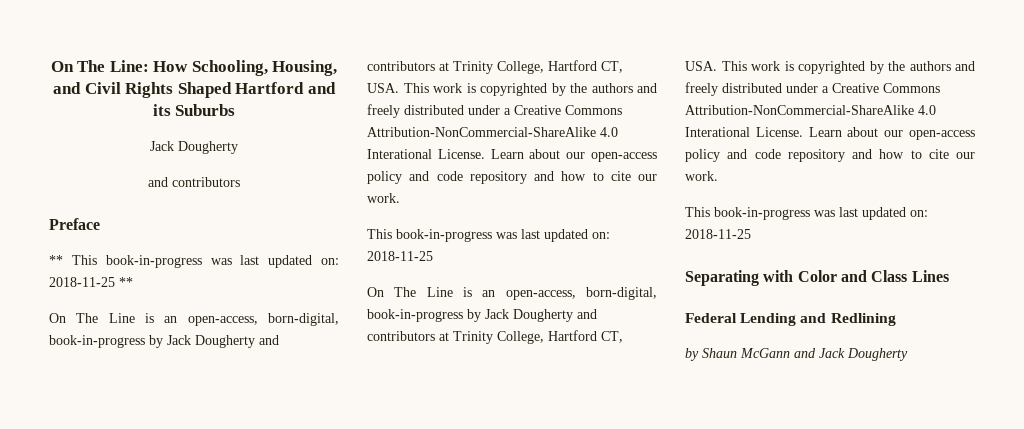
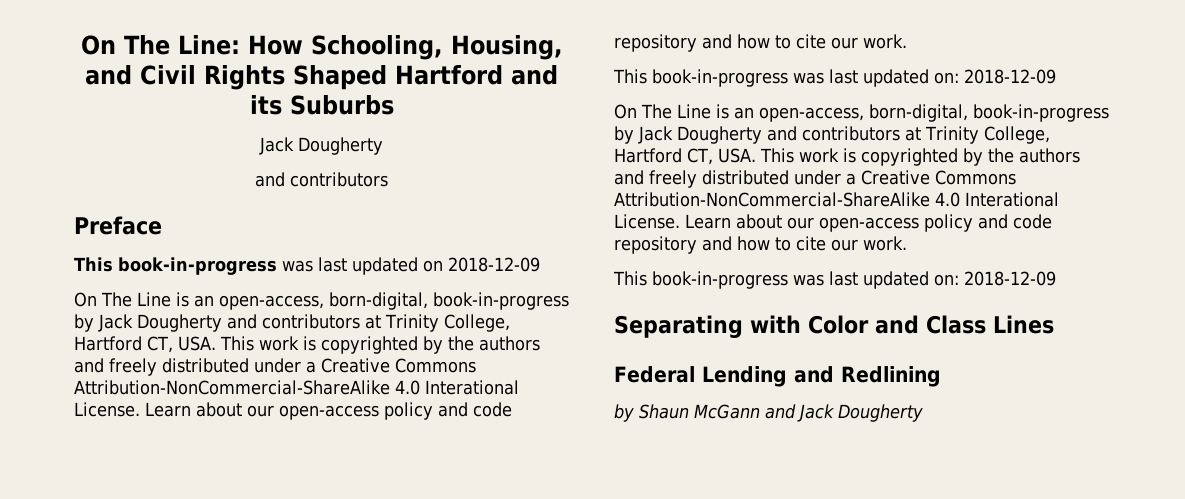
[49,255,339,268] [49,277,133,287] ** This book-in-progress was last updated on: 2018-11-25 ** -> [74,257,540,275] This book-in-progress was last updated on 2018-12-09
[367,251,433,261] 2018-11-25 -> [964,69,1056,84] 2018-12-09
[685,229,751,239] 2018-11-25 -> [964,271,1056,286] 2018-12-09

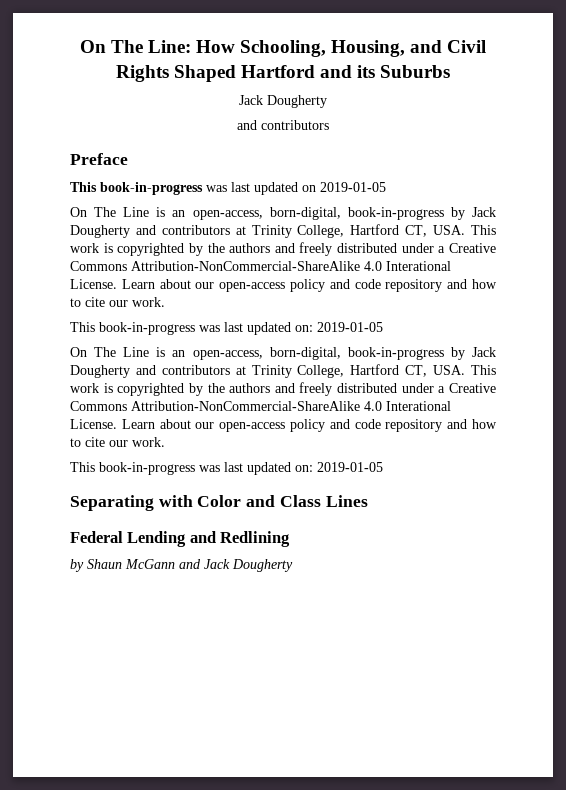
[448,257,540,272] 2018-12-09 -> [320,182,386,192] 2019-01-05
[964,69,1056,84] 2018-12-09 -> [317,322,383,332] 2019-01-05
[964,271,1056,286] 2018-12-09 -> [317,462,383,472] 2019-01-05

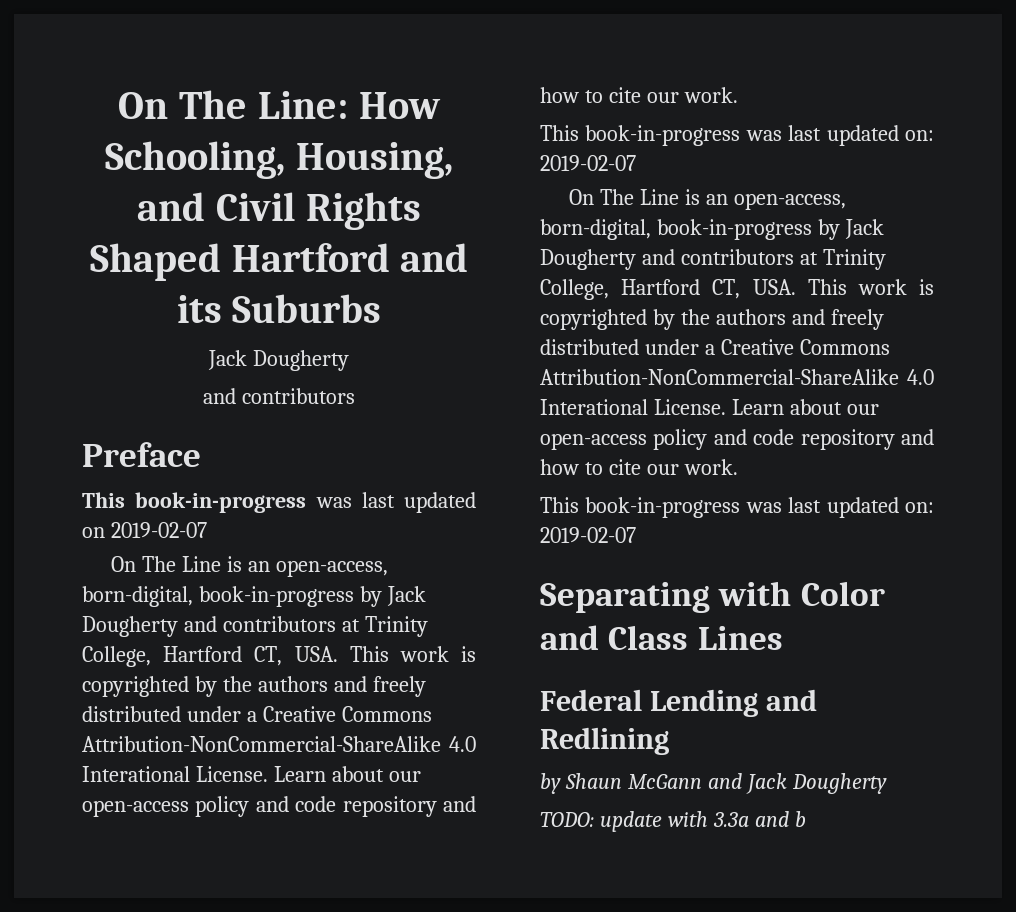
[320,182,386,192] 2019-01-05 -> [110,522,207,538] 2019-02-07
[317,322,383,332] 2019-01-05 -> [540,155,636,171] 2019-02-07
[317,462,383,472] 2019-01-05 -> [540,527,636,543] 2019-02-07
(293, 565) none -> [540,811,806,832] // TODO: update with 3.3a and b

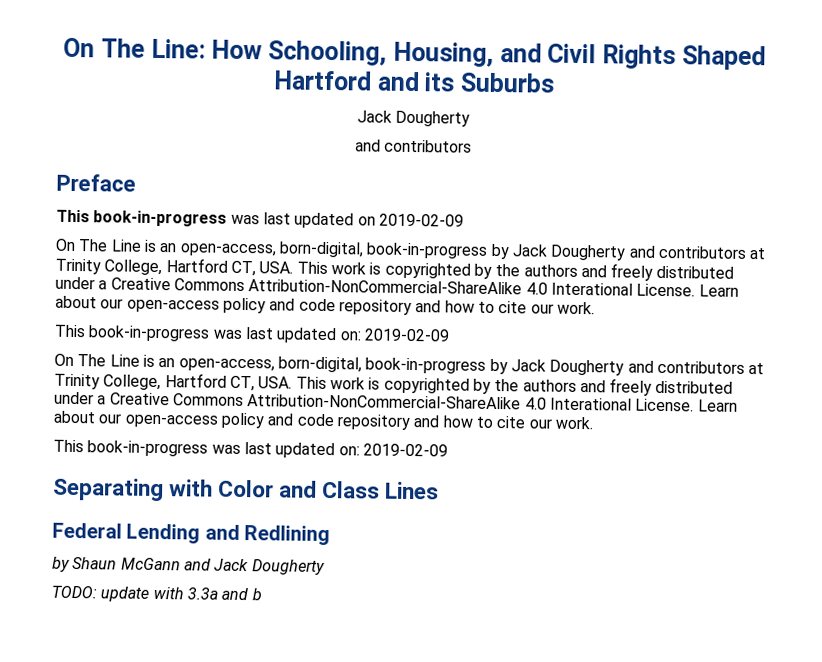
[110,522,207,538] 2019-02-07 -> [378,213,464,227] 2019-02-09
[540,155,636,171] 2019-02-07 -> [363,328,450,342] 2019-02-09
[540,527,636,543] 2019-02-07 -> [362,443,448,457] 2019-02-09

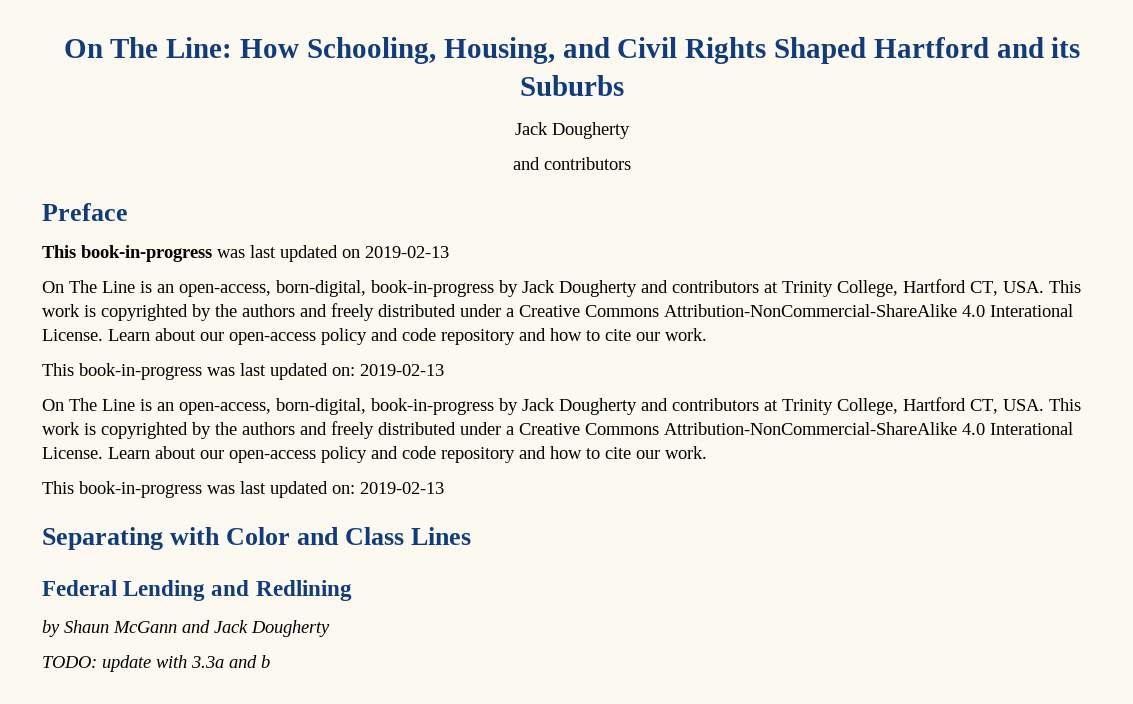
[378,213,464,227] 2019-02-09 -> [365,246,449,258] 2019-02-13
[363,328,450,342] 2019-02-09 -> [360,364,444,376] 2019-02-13
[362,443,448,457] 2019-02-09 -> [360,482,444,494] 2019-02-13

